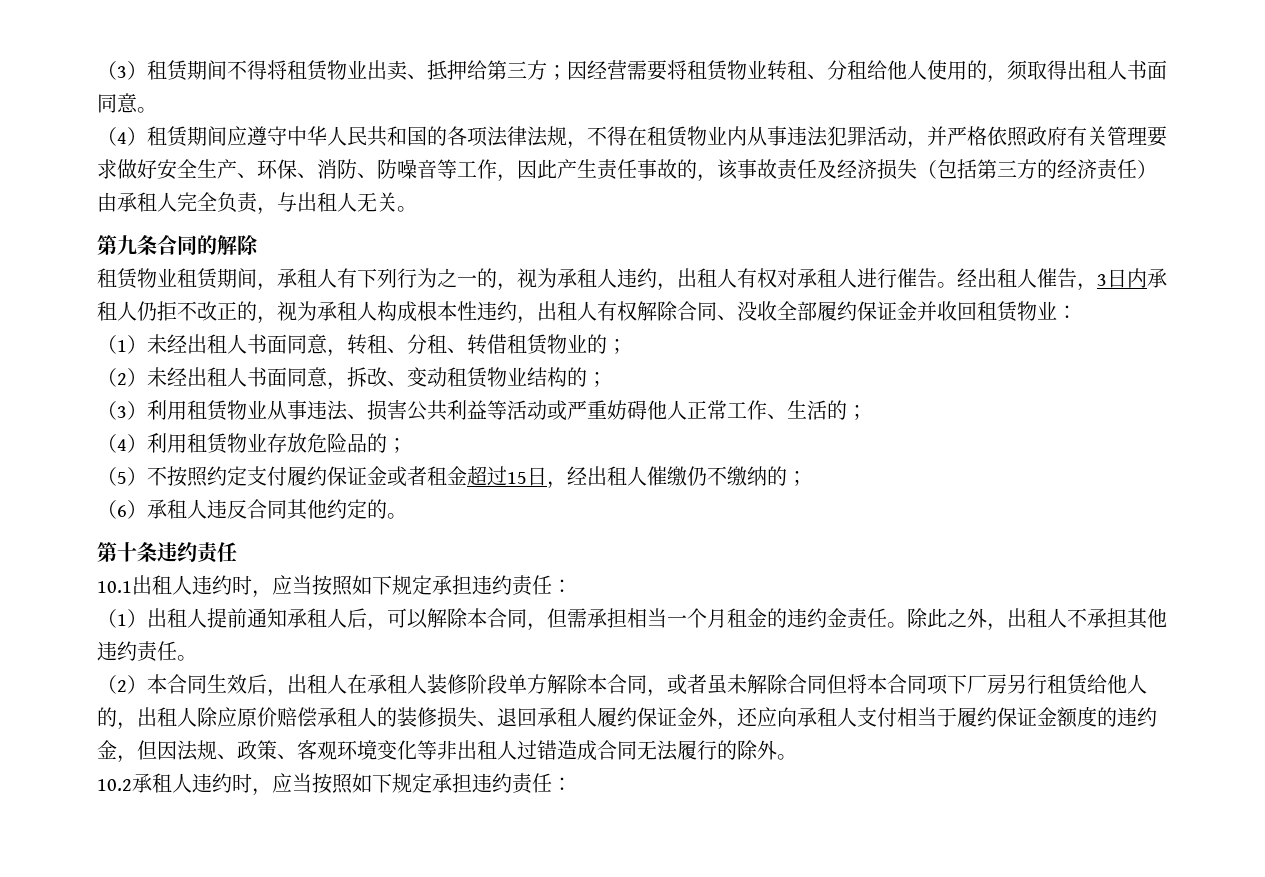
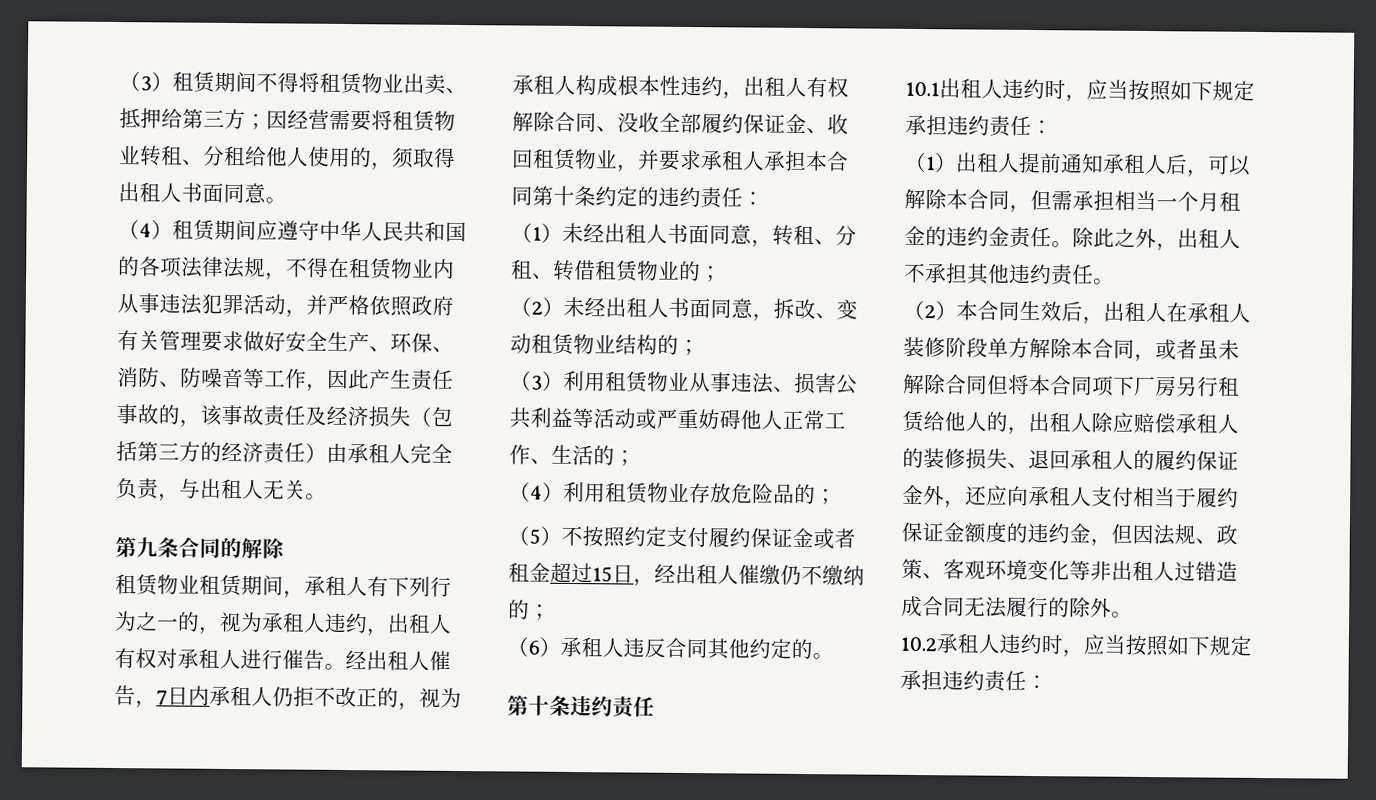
[1097,274,1107,286] 3 -> [156,690,168,706] 7
[917,301,937,321] 并 -> [806,128,828,135] 、
(1057, 310) none -> [616,149,849,173] [511,185,743,209] ，并要求承租人承担本合同第十条约定的违约责任
[237,707,277,727] 原价 -> (1134, 422) none
(597, 717) none -> [1133,449,1155,471] 的

